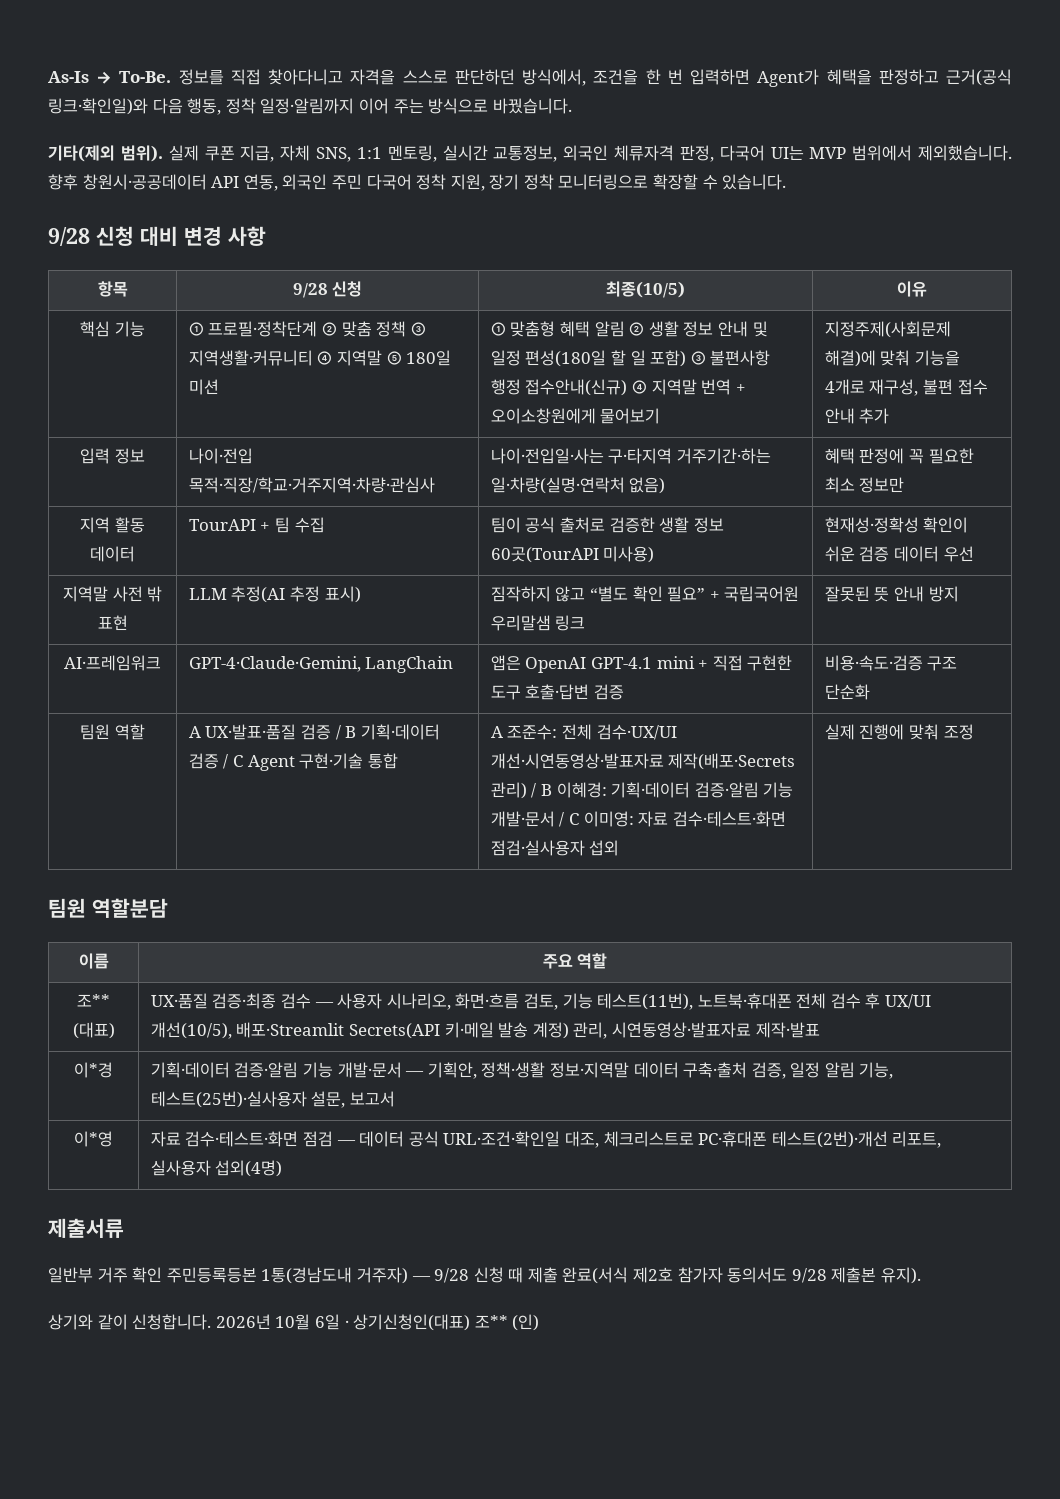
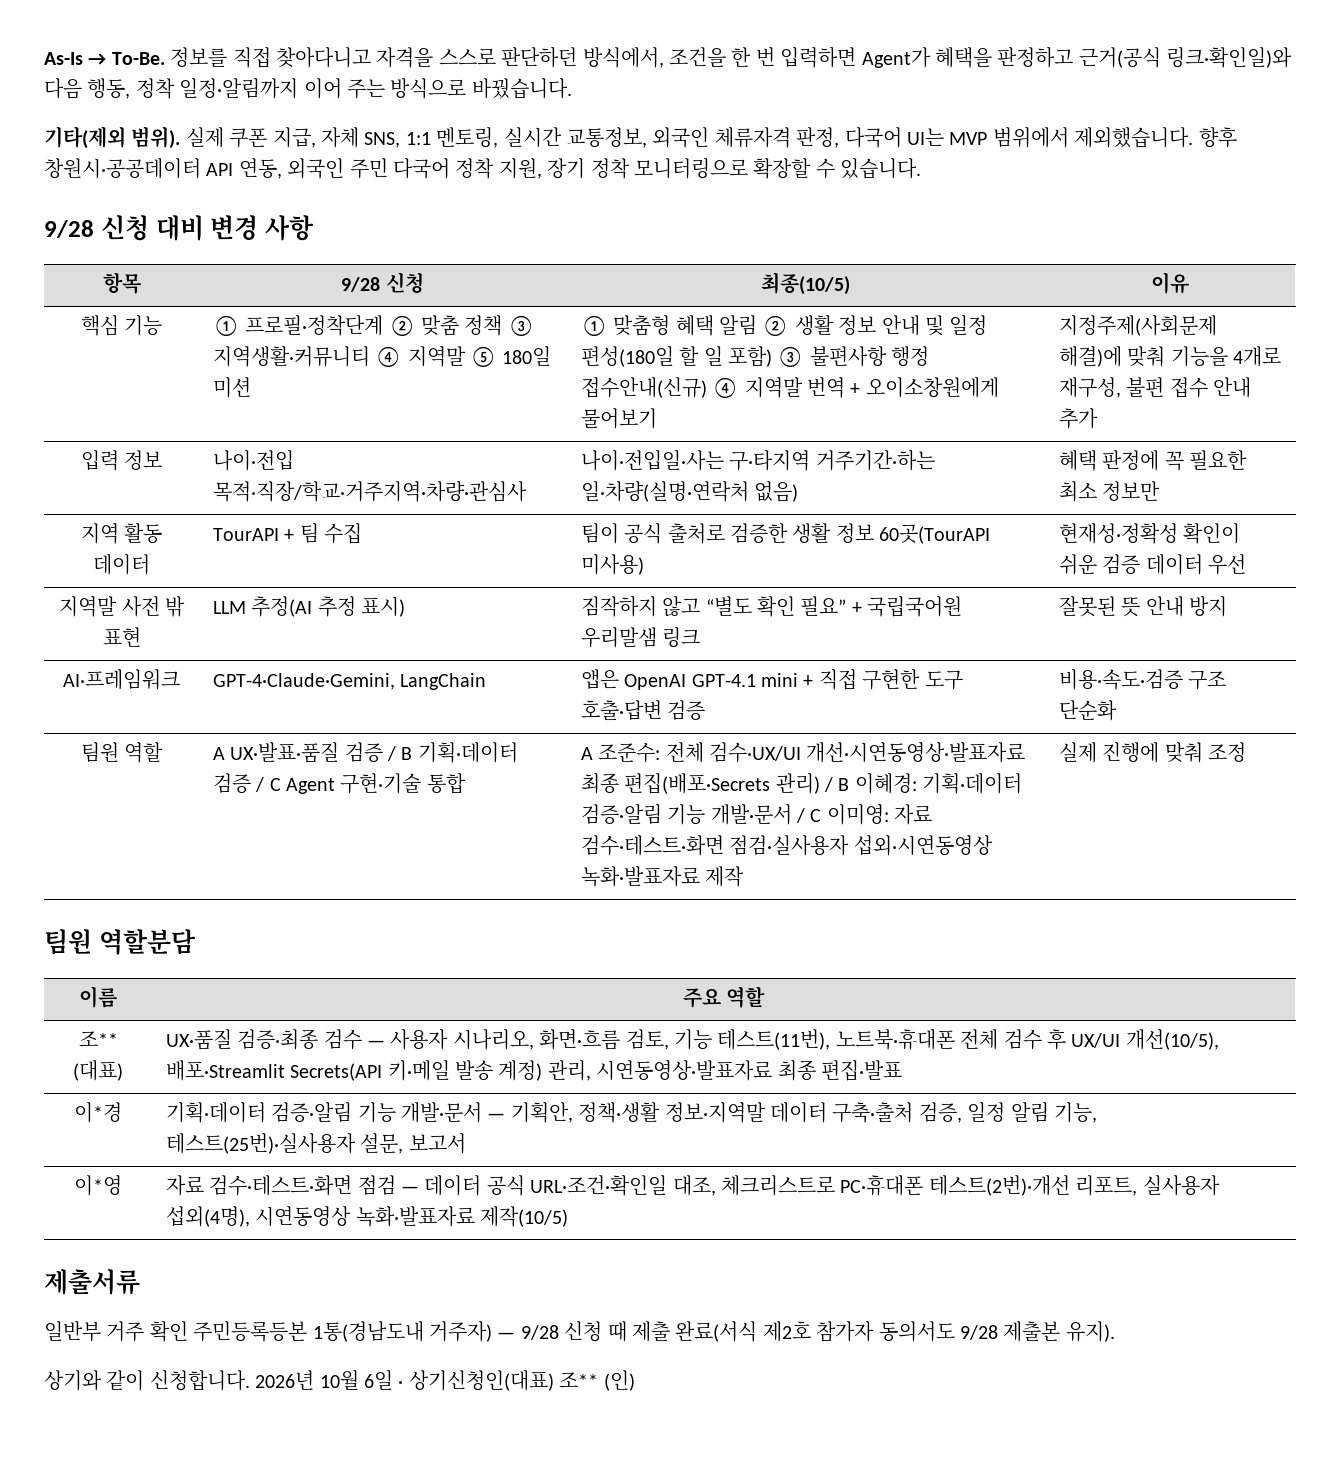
[668,753,796,770] 제작(배포·Secrets -> [580,773,771,794] 최종 편집(배포·Secrets
[589,840,620,856] 섭외 -> [853,835,993,856] [580,866,745,887] 섭외·시연동영상 녹화·발표자료 제작
[755,1022,820,1038] 제작·발표 -> [777,1060,902,1081] 최종 편집·발표
[215,1160,283,1177] 섭외(4명) -> [165,1206,568,1227] 섭외(4명), 시연동영상 녹화·발표자료 제작(10/5)

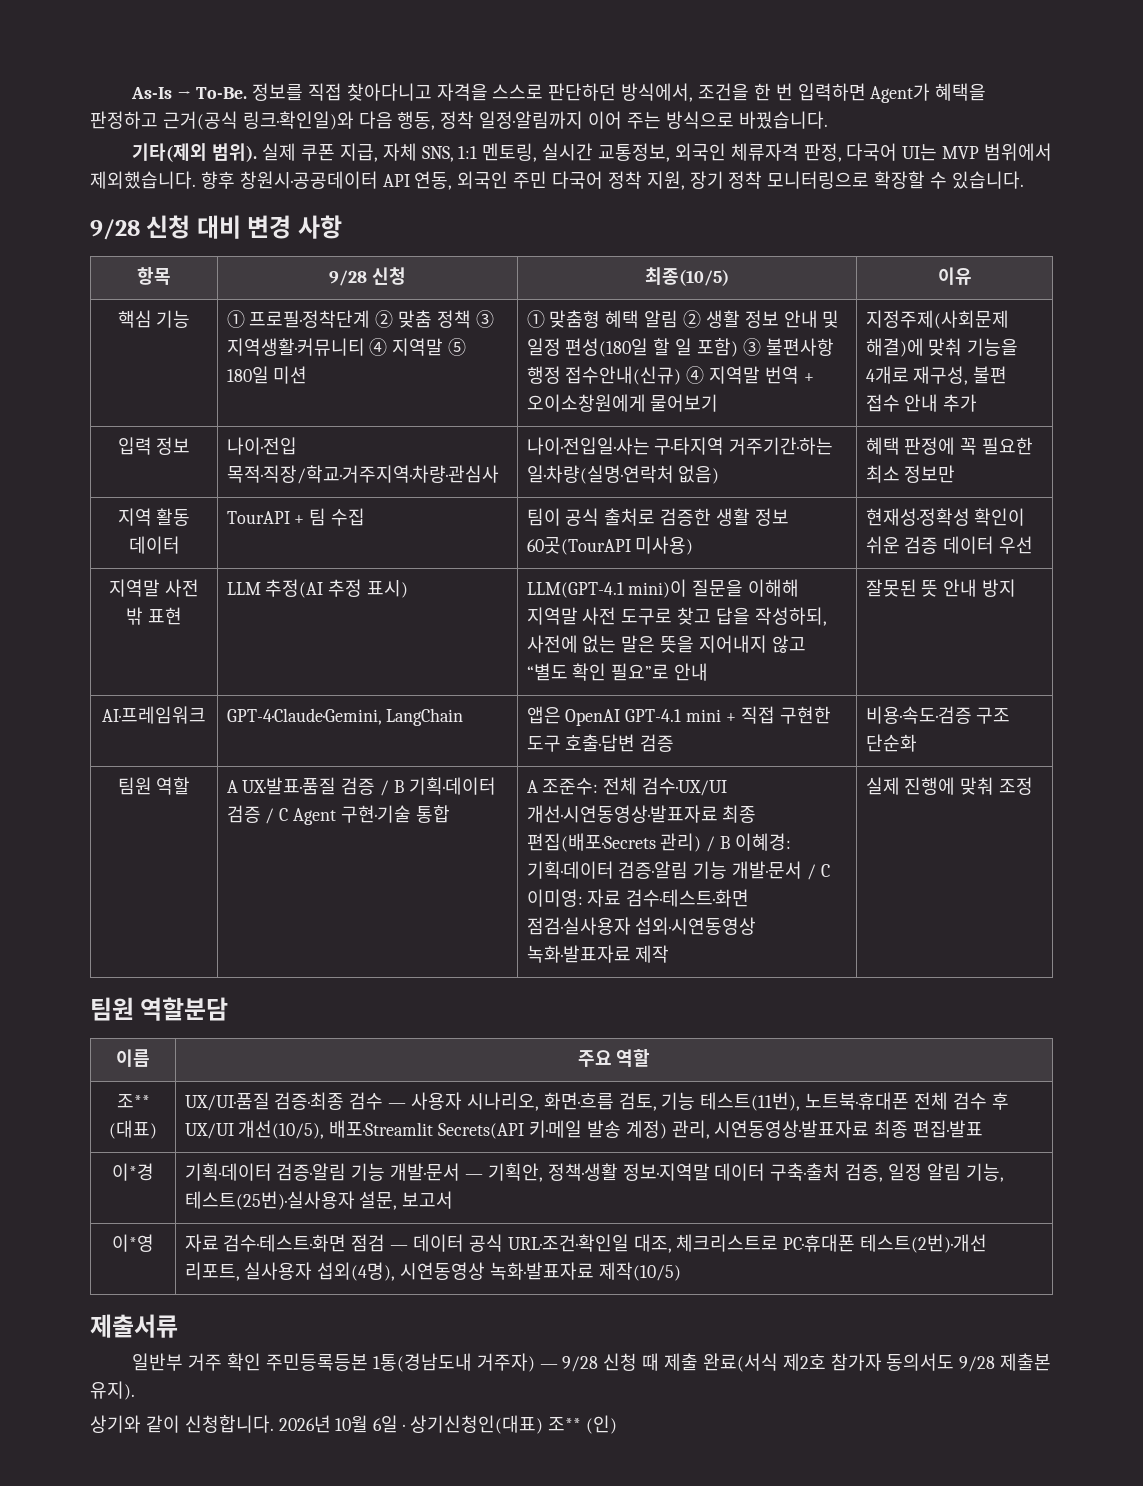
[580,596,963,617] [580,627,701,648] 짐작하지 않고 “별도 확인 필요” + 국립국어원 우리말샘 링크 -> [526,579,800,598] [526,607,827,626] [526,635,806,653] [526,663,709,681] LLM(GPT-4.1 mini)이 질문을 이해해 지역말 사전 도구로 찾고 답을 작성하되, 사전에 없는 말은 뜻을 지어내지 않고 “별도 확인 필요”로 안내
[165,1029,232,1050] UX·품질 -> [184,1092,270,1111] UX/UI·품질

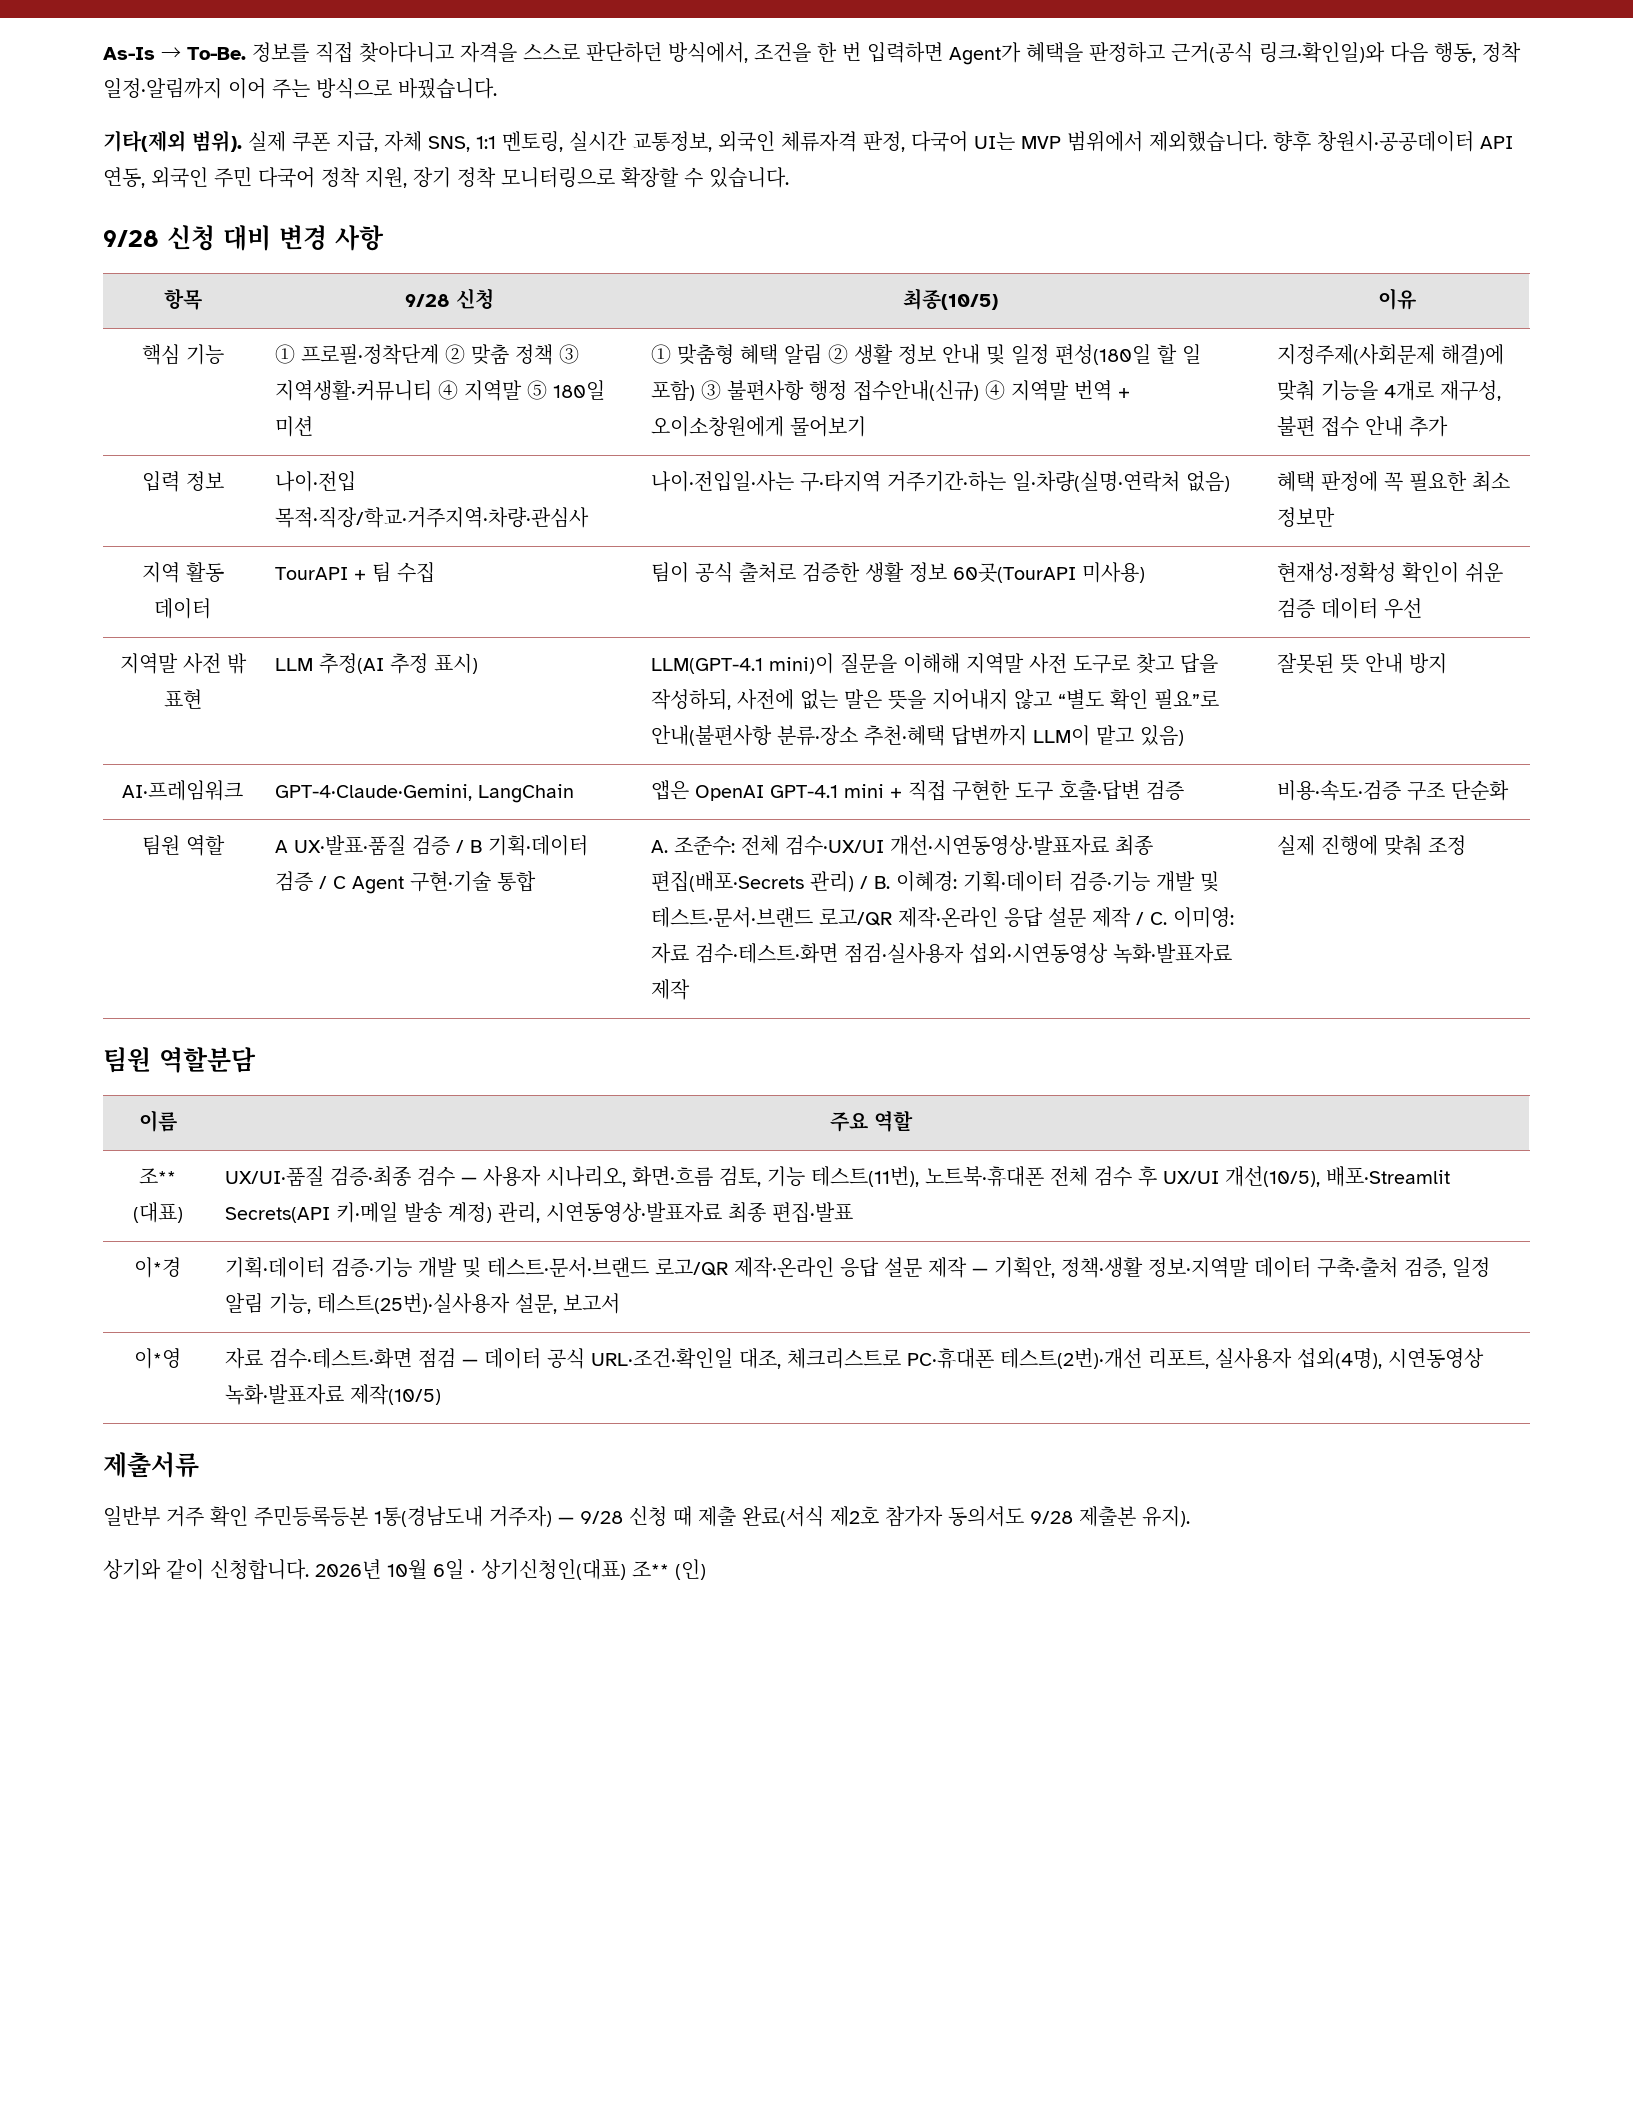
[674,663,709,681] 안내 -> [650,725,1184,746] 안내(불편사항 분류·장소 추천·혜택 답변까지 LLM이 맡고 있음)
[526,780,538,793] A -> [650,840,668,853] A.
[720,836,731,849] B -> [873,876,890,889] B.
[618,861,830,880] 검증·알림 기능 개발·문서 / C -> [1068,871,1219,892] [650,907,1167,928] 검증·기능 개발 및 테스트·문서·브랜드 로고/QR 제작·온라인 응답 설문 제작 / C.
[276,1163,461,1181] 검증·알림 기능 개발·문서 -> [330,1257,967,1278] 검증·기능 개발 및 테스트·문서·브랜드 로고/QR 제작·온라인 응답 설문 제작

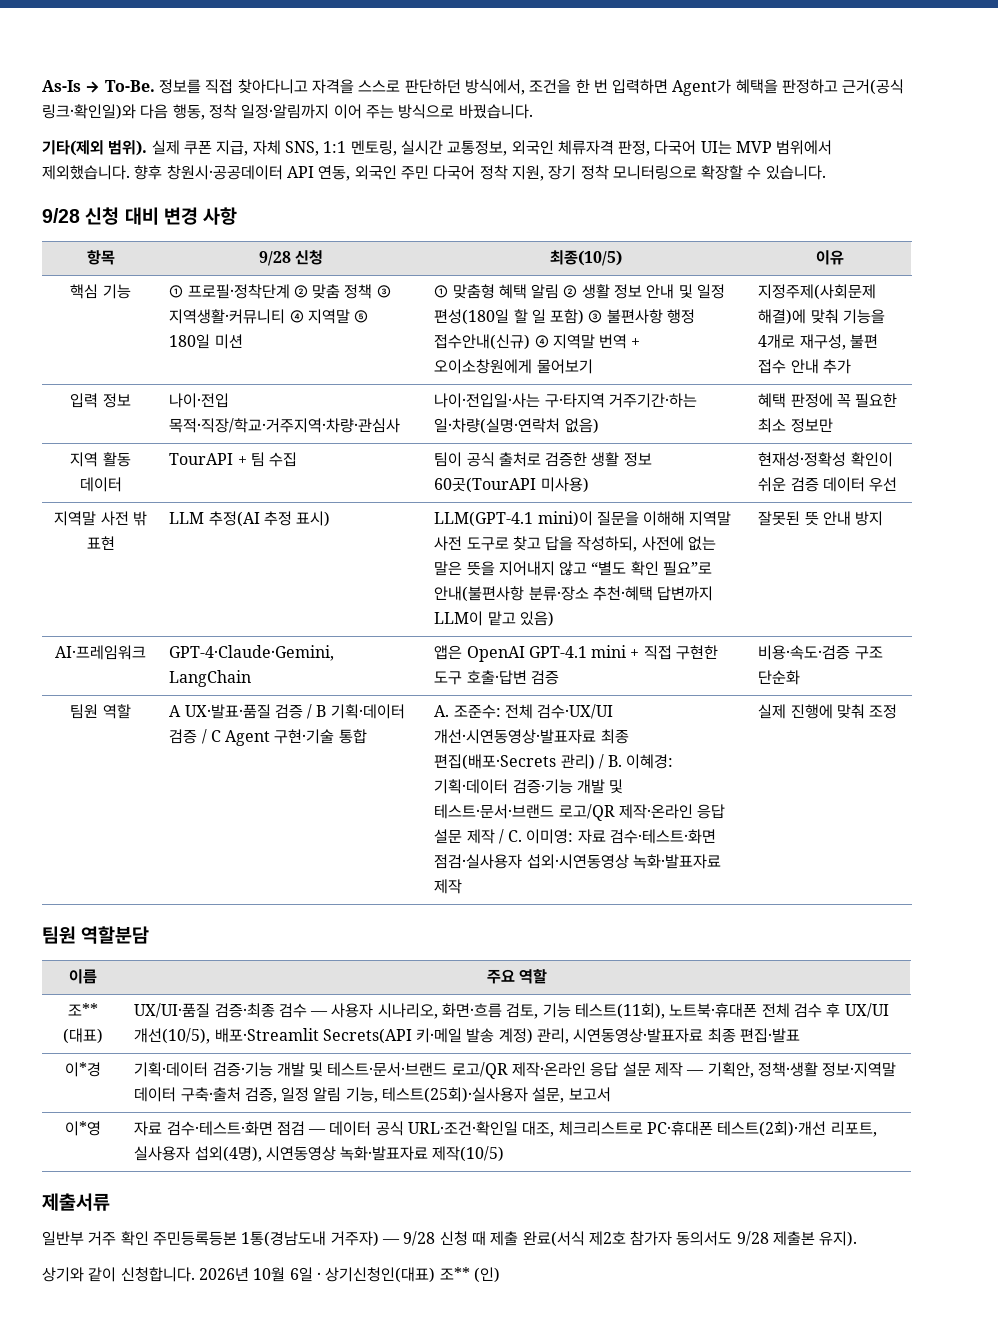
[810,1166,919,1187] 테스트(11번), -> [575,1003,666,1019] 테스트(11회),
[316,1293,510,1314] 테스트(25번)·실사용자 -> [382,1087,529,1103] 테스트(25회)·실사용자
[999,1348,1142,1369] 테스트(2번)·개선 -> [717,1121,827,1137] 테스트(2회)·개선

